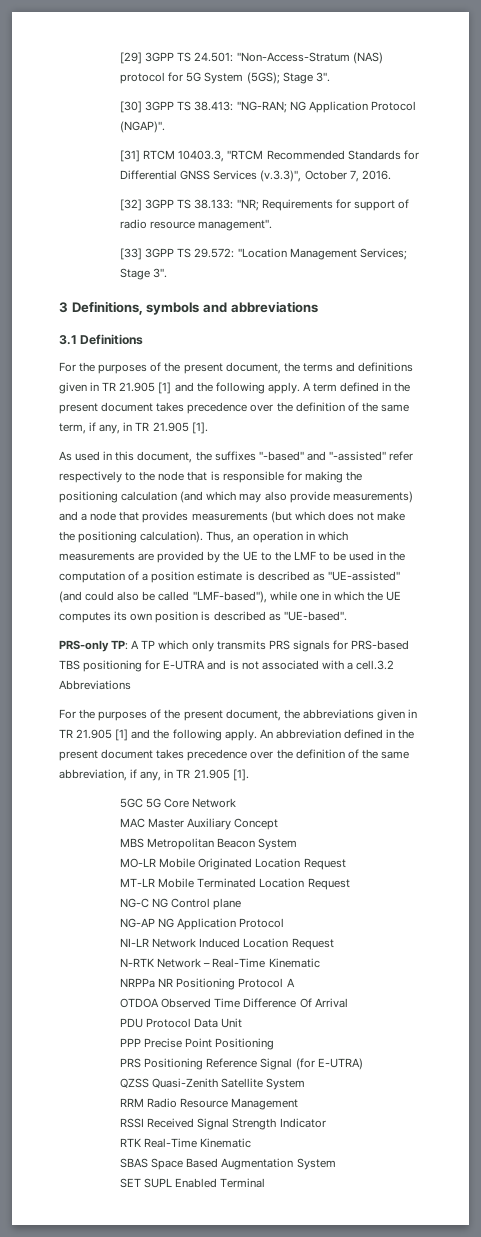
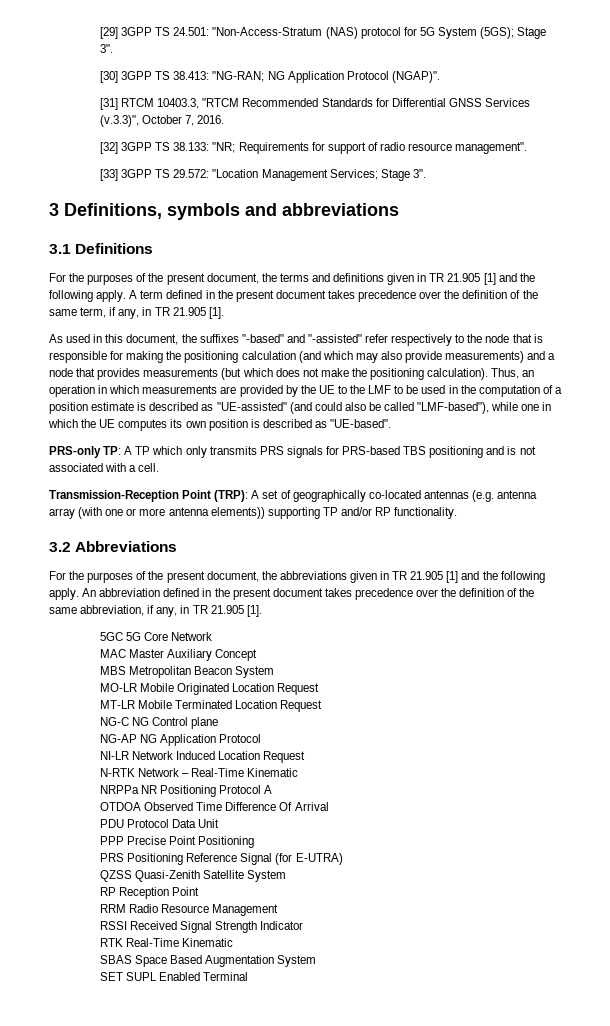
[145,660,206,670] for E-UTRA -> (484, 452) none
[356,660,395,670] cell.3.2 -> [138,463,160,472] [49,490,538,502] [49,507,458,519] [49,542,71,552] cell. // Transmission-Reception Point (TRP): A set of geographically co-located antennas (e.g. antenna array (with one or more antenna elements)) supporting TP and/or RP functionality. // 3.2
(306, 1084) none -> [100,887,200,899] // RP Reception Point

